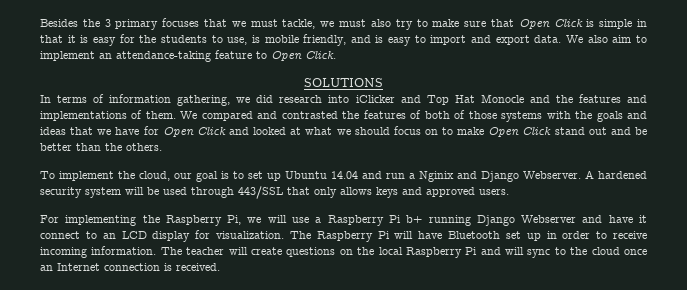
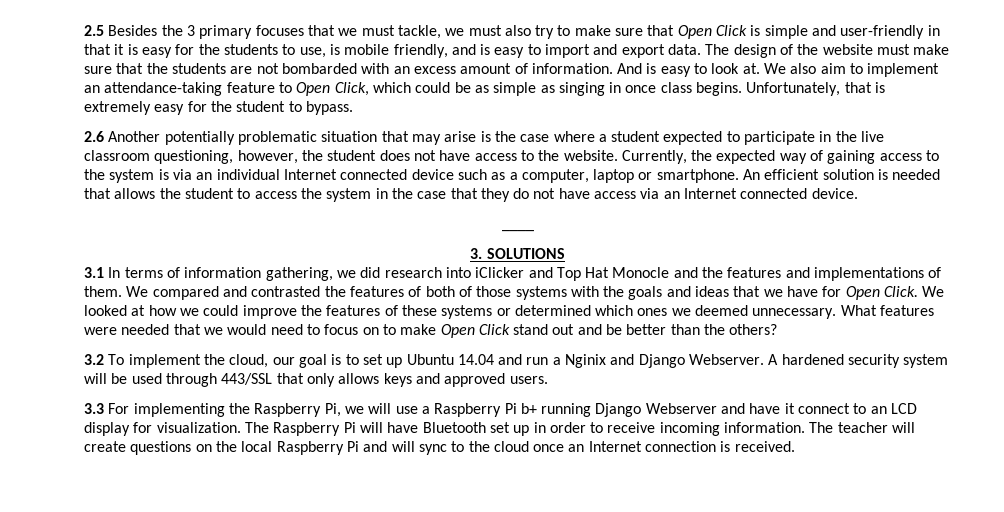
(40, 23) none -> [84,25,104,36] 2.5
(633, 24) none -> [812,25,925,39] and user-friendly
(562, 39) none -> [705,44,950,58] [84,63,760,77] The design of the website must make sure that the students are not bombarded with an excess amount of information. And is easy to look at.
[305,51,336,59] Click. // -> [334,82,886,96] [84,101,353,115] [84,131,885,145] [84,150,940,164] [84,169,941,183] [84,188,858,202] [501,229,534,232] [470,248,483,259] Click, which could be as simple as singing in once class begins. Unfortunately, that is extremely easy for the student to bypass. // 2.6 Another potentially problematic situation that may arise is the case where a student expected to participate in the live classroom questioning, however, the student does not have access to the website. Currently, the expected way of gaining access to the system is via an individual Internet connected device such as a computer, laptop or smartphone. An efficient solution is needed that allows the student to access the system in the case that they do not have access via an Internet connected device. // ____ // 3.
(383, 82) none -> [84,267,104,278] 3.1
[196,127,390,135] Click and looked at what we should -> [884,286,945,297] [84,305,935,319] [84,324,320,335] Click. We looked at how we could improve the features of these systems or determined which ones we deemed unnecessary. What features were needed that we would need to
[126,143,162,151] others. // -> [729,324,778,335] [84,354,104,365] others? // 3.2
(509, 192) none -> [84,403,104,414] 3.3

